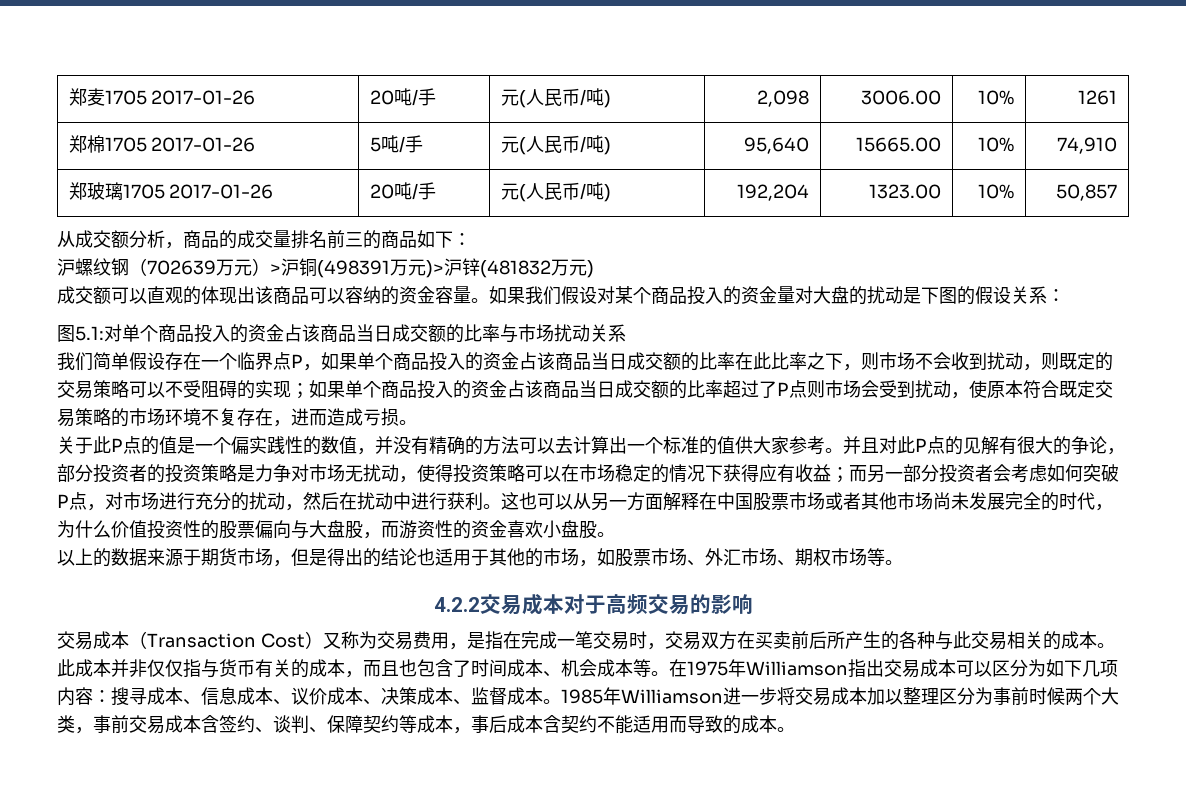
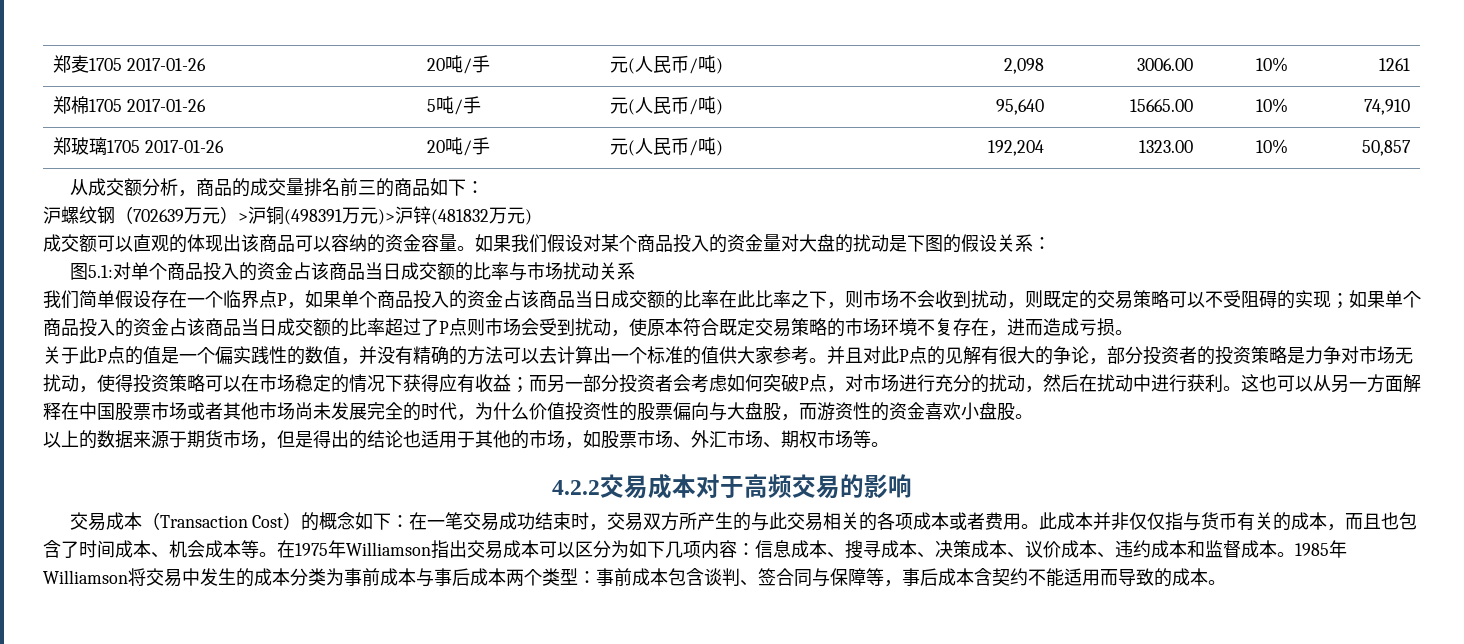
[322,631,629,650] 又称为交易费用，是指在完成一笔交易 -> [301,512,572,531] 的概念如下：在一笔交易成功结束
[736,631,827,649] 在买卖前后 -> (680, 521) none
[898,631,935,649] 各种 -> (752, 521) none
[1060,631,1097,649] 成本 -> [877,512,1022,530] 各项成本或者费用
(111, 696) none -> [755,540,845,558] 信息成本、
[201,687,237,705] 信息 -> [935,540,971,558] 决策
[381,687,471,705] 决策成本、 -> [1115,540,1205,558] 违约成本和
[723,687,1119,706] [57,715,453,734] 进一步将交易成本加以整理区分为事前时候两个大类，事前交易成本含签约、谈判、保障契约等成本 -> [128,568,884,587] 将交易中发生的成本分类为事前成本与事后成本两个类型：事前成本包含谈判、签合同与保障等

